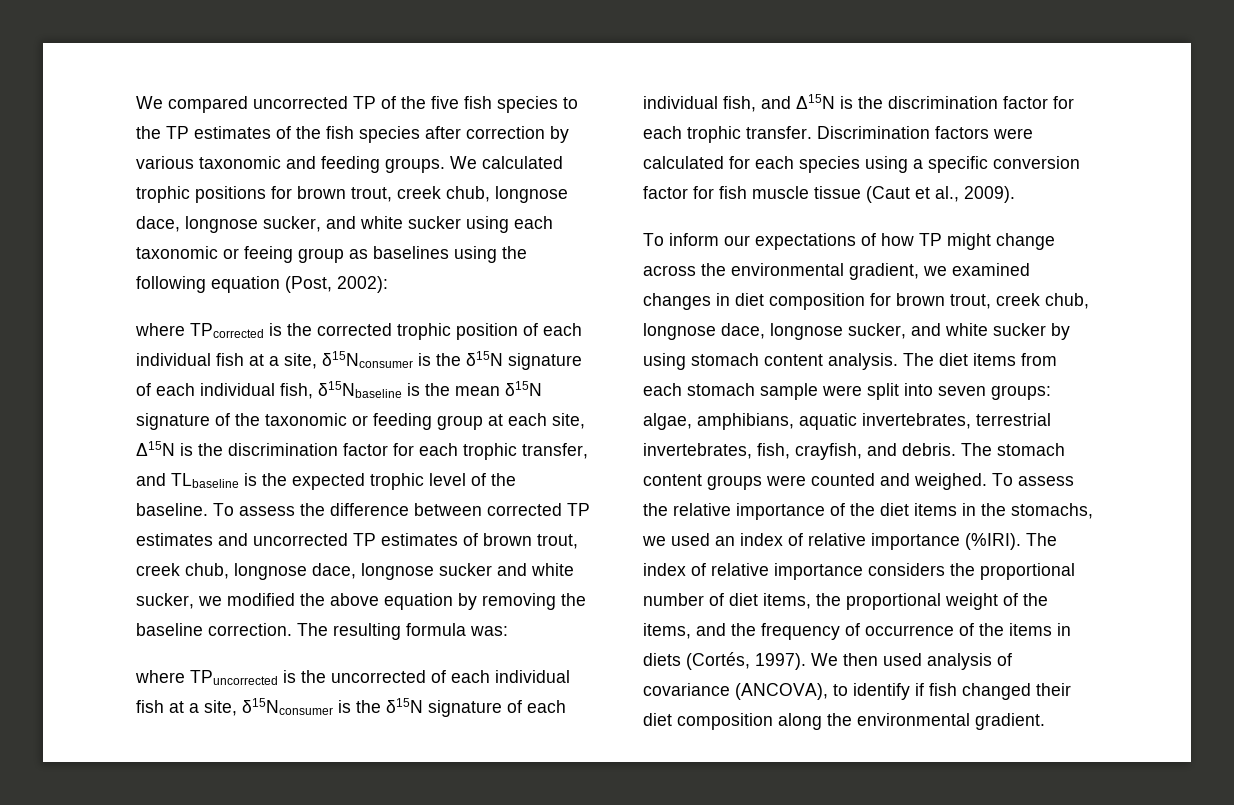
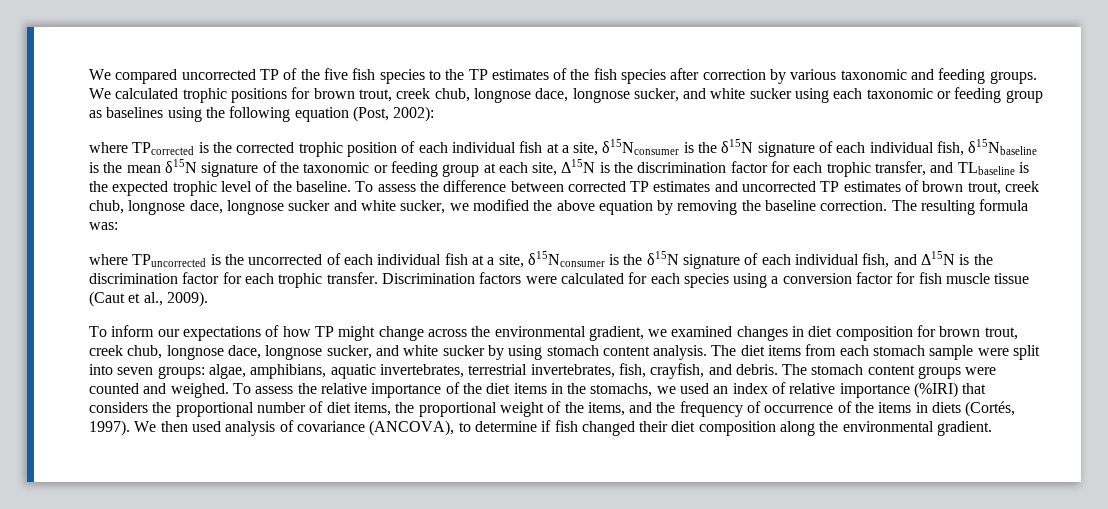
[244,246,293,263] feeing -> [954,87,1002,103] feeding
[928,156,988,173] specific -> (779, 280) none
[965,533,1057,550] [643,563,863,580] (%IRI). The index of relative importance -> [914,382,987,398] (%IRI) that
[853,683,910,700] identify -> [474,421,537,432] determine

